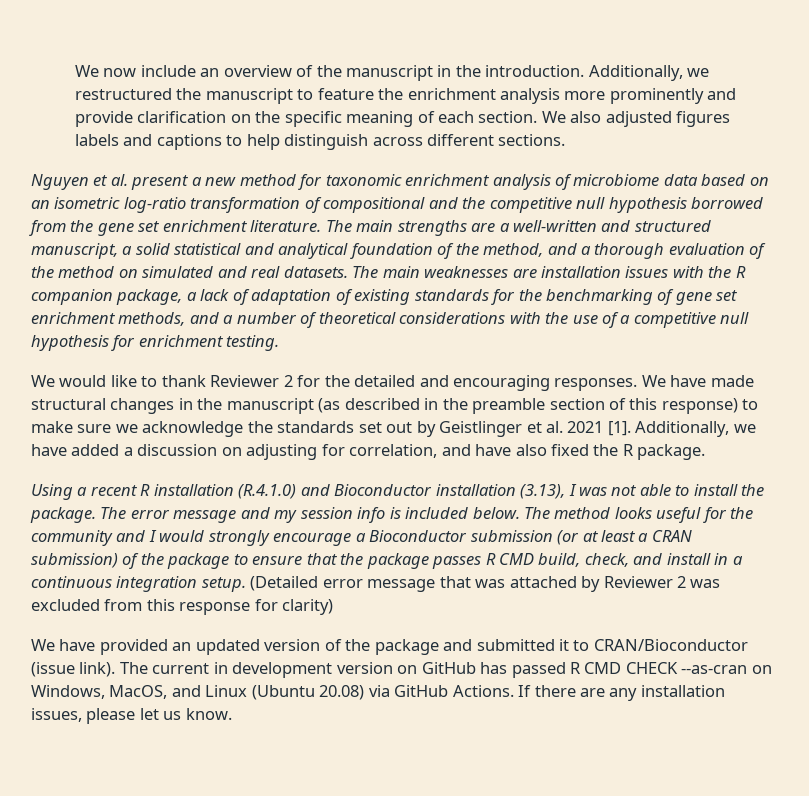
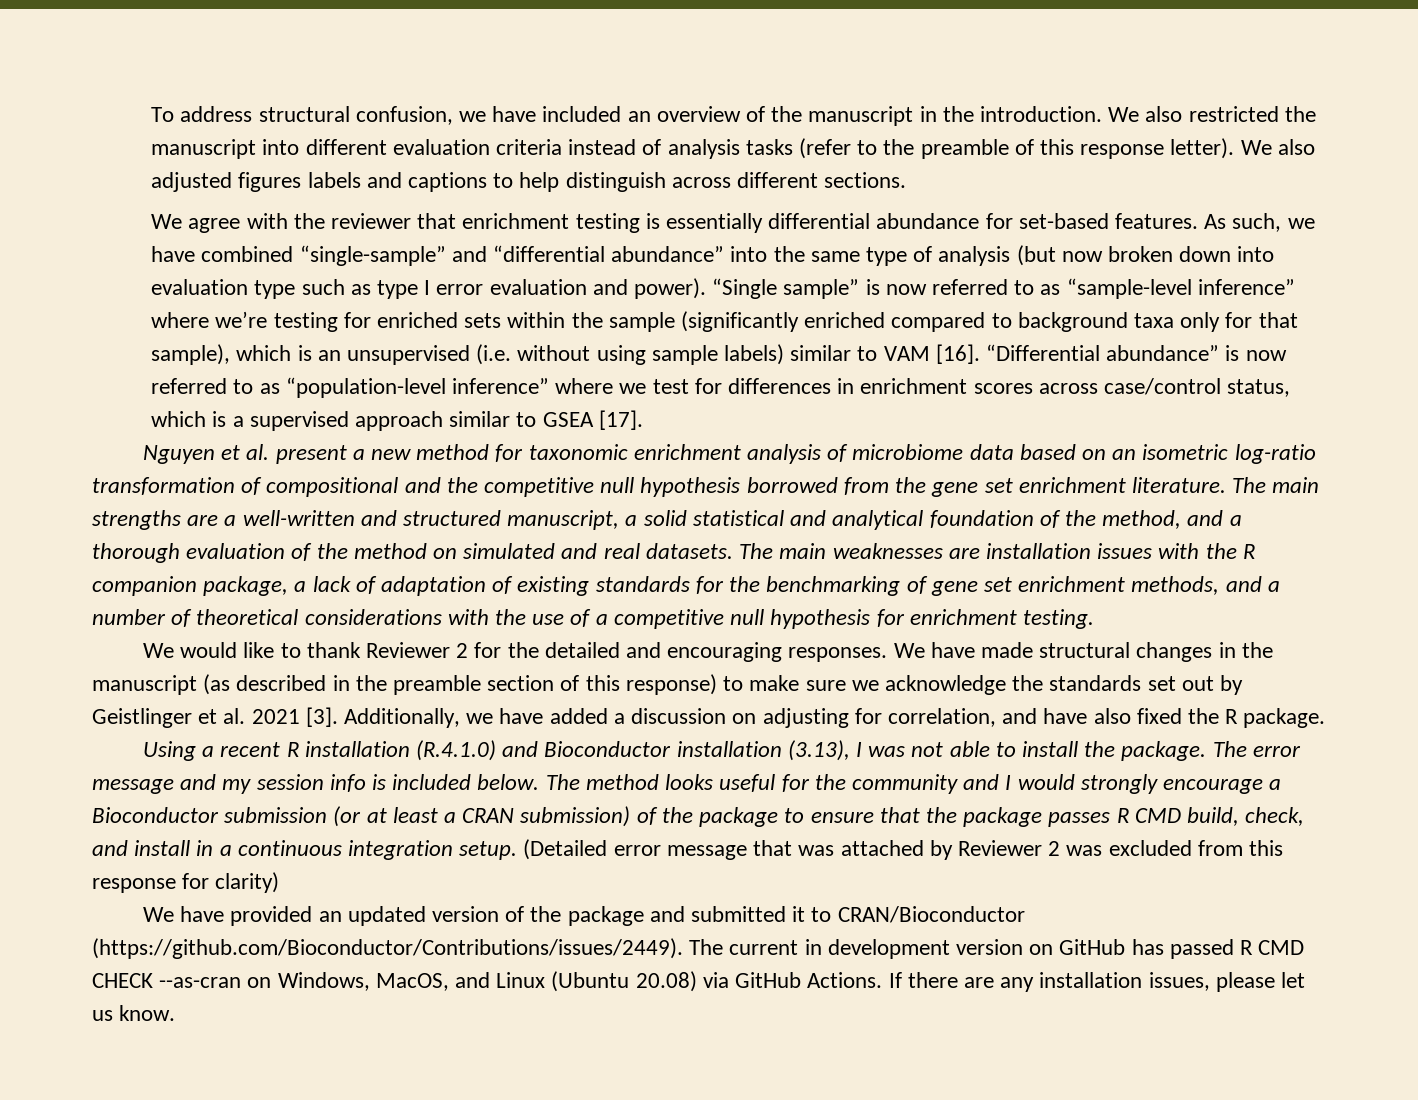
[74,65,196,77] We now include -> [151,106,622,125] To address structural confusion, we have included
[588,65,710,81] [74,88,737,104] [74,111,538,127] Additionally, we restructured the manuscript to feature the enrichment analysis more prominently and provide clarification on the specific meaning of each section. -> [1108,106,1316,122] [151,138,1235,159] We also restricted the manuscript into different evaluation criteria instead of analysis tasks (refer to the preamble of this response letter).
(566, 140) none -> [151,213,1315,233] [151,245,1275,266] [151,278,1295,299] [151,311,1298,332] [151,344,1287,365] [151,377,1291,398] [151,410,643,431] // We agree with the reviewer that enrichment testing is essentially differential abundance for set-based features. As such, we have combined “single-sample” and “differential abundance” into the same type of analysis (but now broken down into evaluation type such as type I error evaluation and power). “Single sample” is now referred to as “sample-level inference” where we’re testing for enriched sets within the sample (significantly enriched compared to background taxa only for that sample), which is an unsupervised (i.e. without using sample labels) similar to VAM [16]. “Differential abundance” is now referred to as “population-level inference” where we test for differences in enrichment scores across case/control status, which is a supervised approach similar to GSEA [17].
[607,421,631,436] [1]. -> [305,707,338,727] [3].
[31,662,116,677] (issue link). -> [92,938,683,959] (https://github.com/Bioconductor/Contributions/issues/2449).

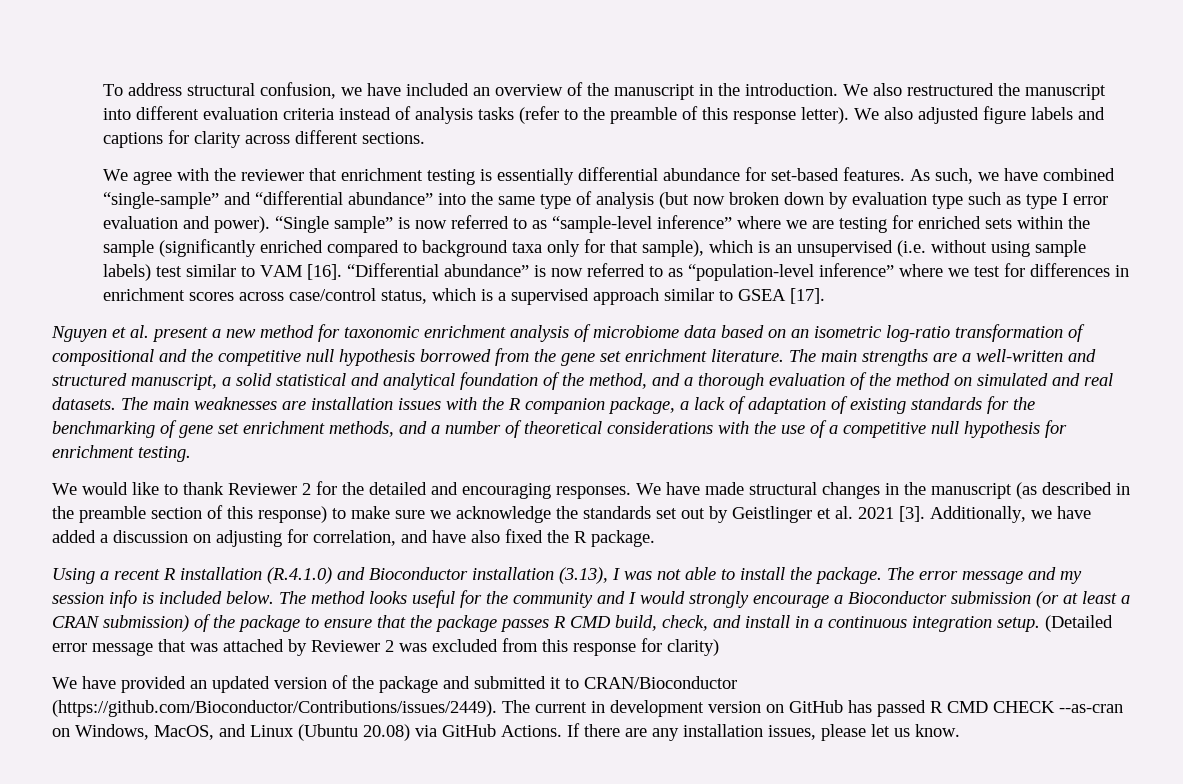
[1188,106,1279,122] restricted -> [907,83,995,96] restructured
[238,172,302,192] figures -> [983,106,1027,124] figure
[493,172,666,192] to help distinguish -> [168,130,242,148] for clarity
[1237,246,1275,262] into -> [829,192,849,209] by
[215,311,268,328] we’re -> [786,220,835,229] we are
(784, 354) none -> [156,266,183,277] test

